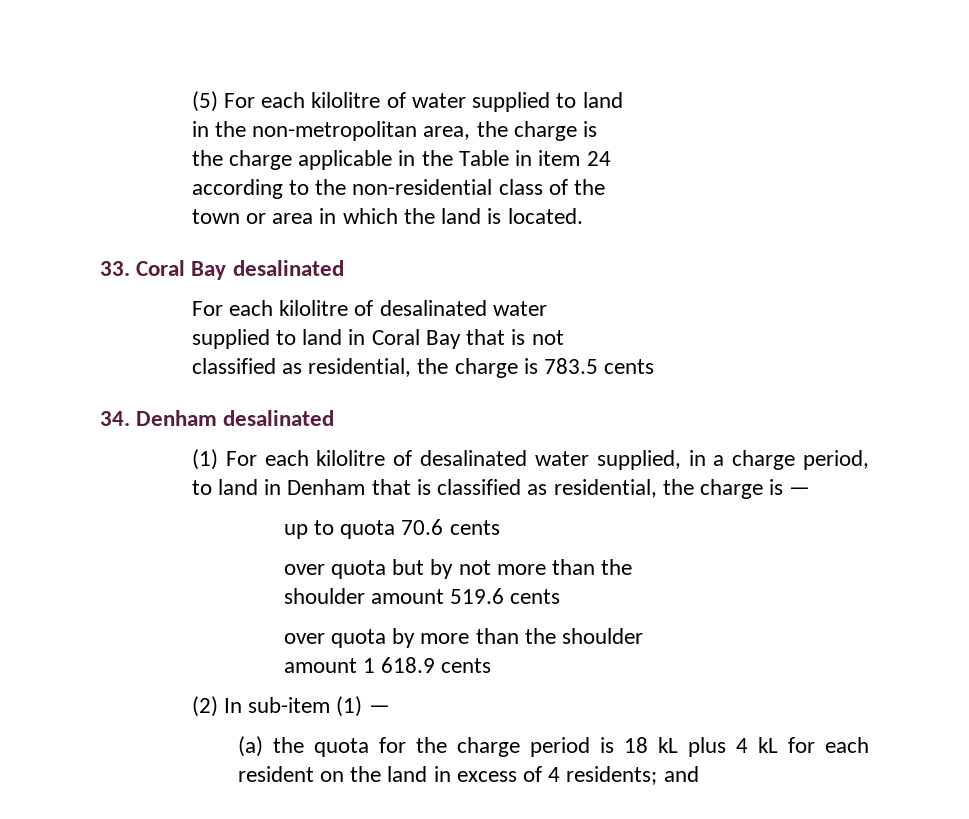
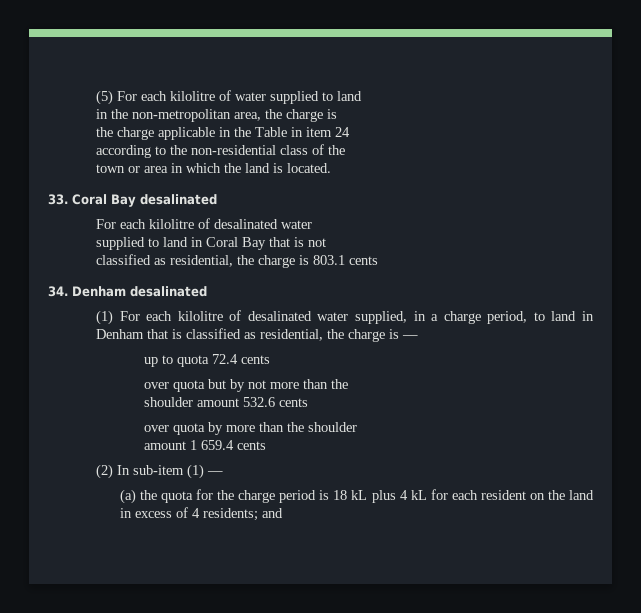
[544,358,599,374] 783.5 -> [312,255,345,265] 803.1
[401,519,444,535] 70.6 -> [211,354,238,364] 72.4
[450,588,505,604] 519.6 -> [242,397,275,407] 532.6
[381,657,436,673] 618.9 -> [200,440,234,450] 659.4

